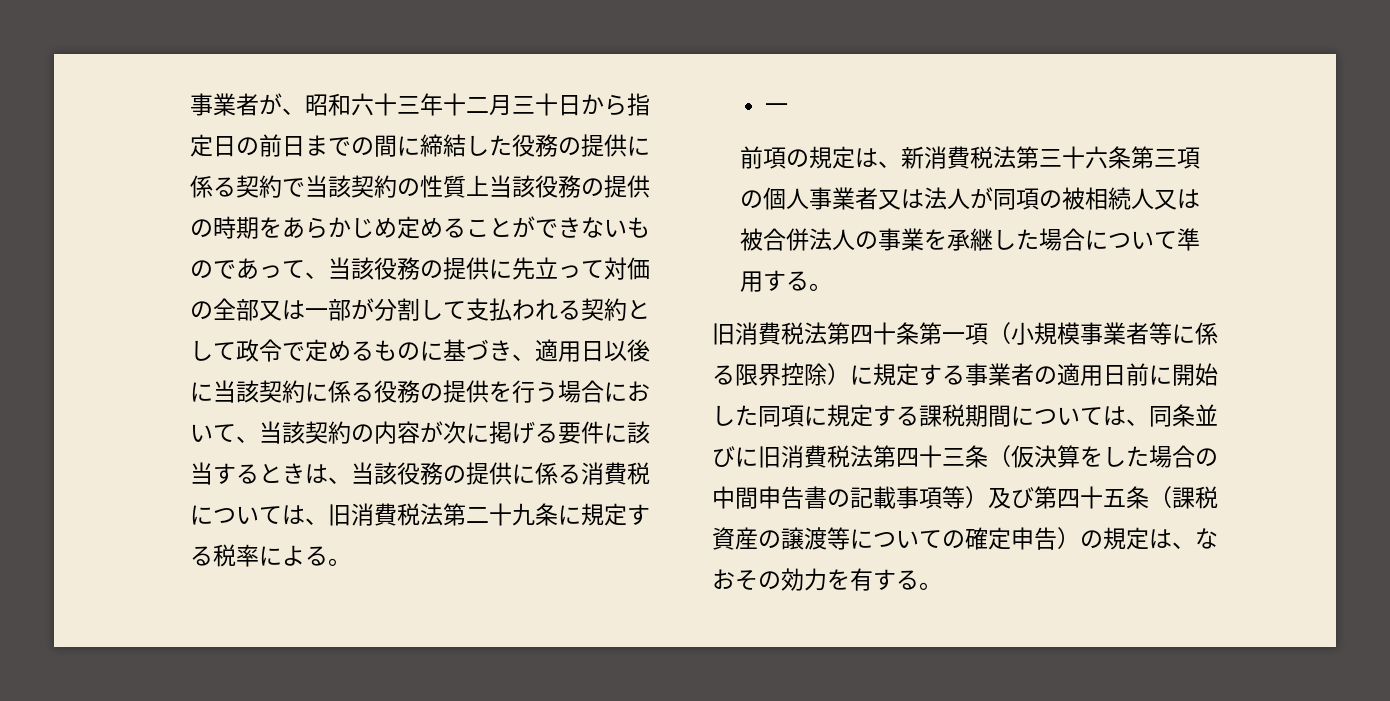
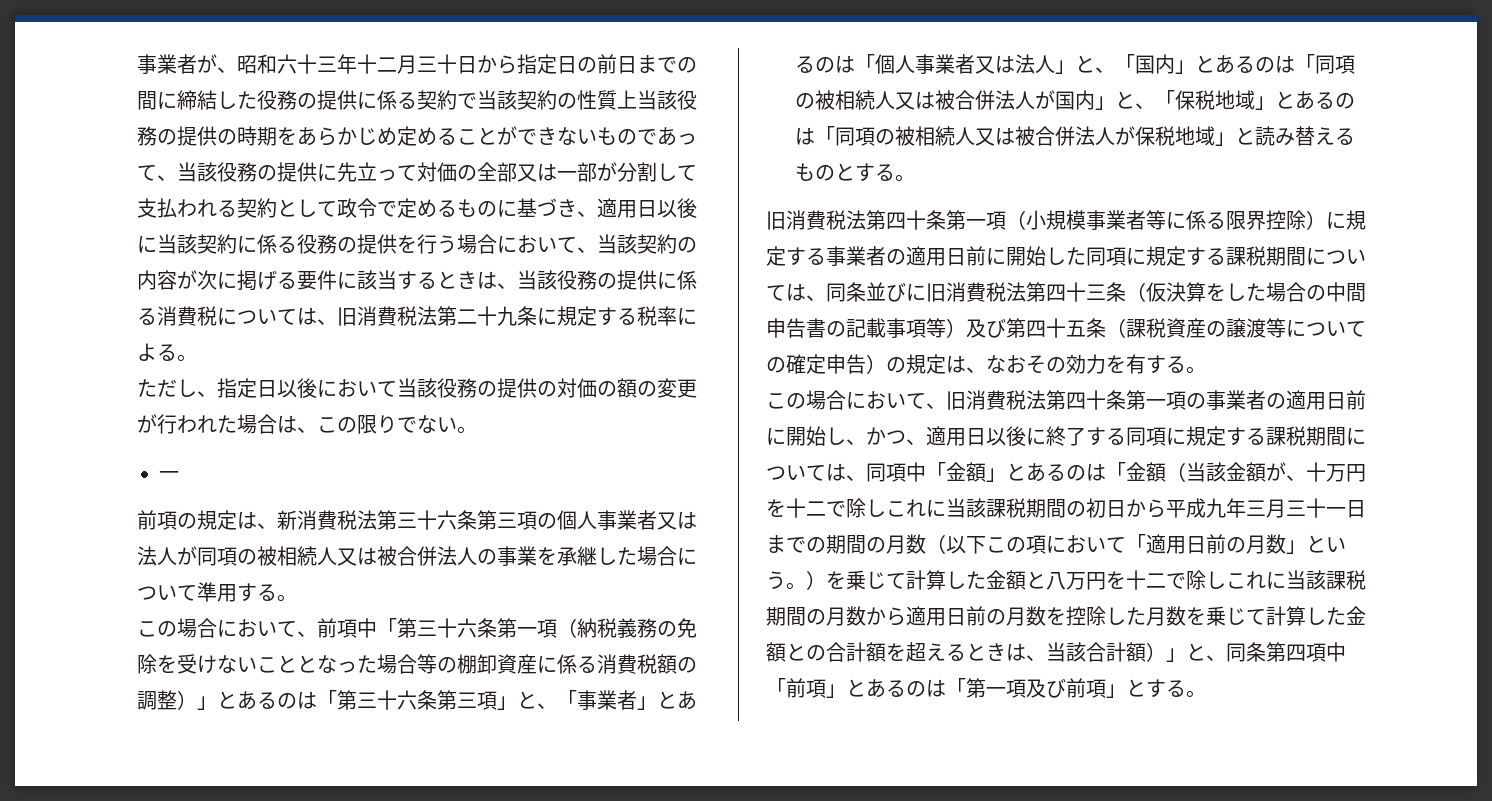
(352, 562) none -> [136,378,697,398] [136,414,477,434] // ただし、指定日以後において当該役務の提供の対価の額の変更が行われた場合は、この限りでない。
(833, 287) none -> [136,618,697,638] [136,654,697,674] [136,690,697,710] [794,54,1355,74] [794,90,1355,110] [794,126,1355,146] [794,163,915,182] // この場合において、前項中「第三十六条第一項（納税義務の免除を受けないこととなった場合等の棚卸資産に係る消費税額の調整）」とあるのは「第三十六条第三項」と、「事業者」とあるのは「個人事業者又は法人」と、「国内」とあるのは「同項の被相続人又は被合併法人が国内」と、「保税地域」とあるのは「同項の被相続人又は被合併法人が保税地域」と読み替えるものとする。
(942, 586) none -> [766,390,1366,410] [766,426,1366,446] [766,462,1366,482] [766,498,1366,518] [766,534,1346,554] [766,570,1366,590] [766,606,1366,626] [766,642,1346,662] [766,678,1206,698] // この場合において、旧消費税法第四十条第一項の事業者の適用日前に開始し、かつ、適用日以後に終了する同項に規定する課税期間については、同項中「金額」とあるのは「金額（当該金額が、十万円を十二で除しこれに当該課税期間の初日から平成九年三月三十一日までの期間の月数（以下この項において「適用日前の月数」という。）を乗じて計算した金額と八万円を十二で除しこれに当該課税期間の月数から適用日前の月数を控除した月数を乗じて計算した金額との合計額を超えるときは、当該合計額）」と、同条第四項中「前項」とあるのは「第一項及び前項」とする。

